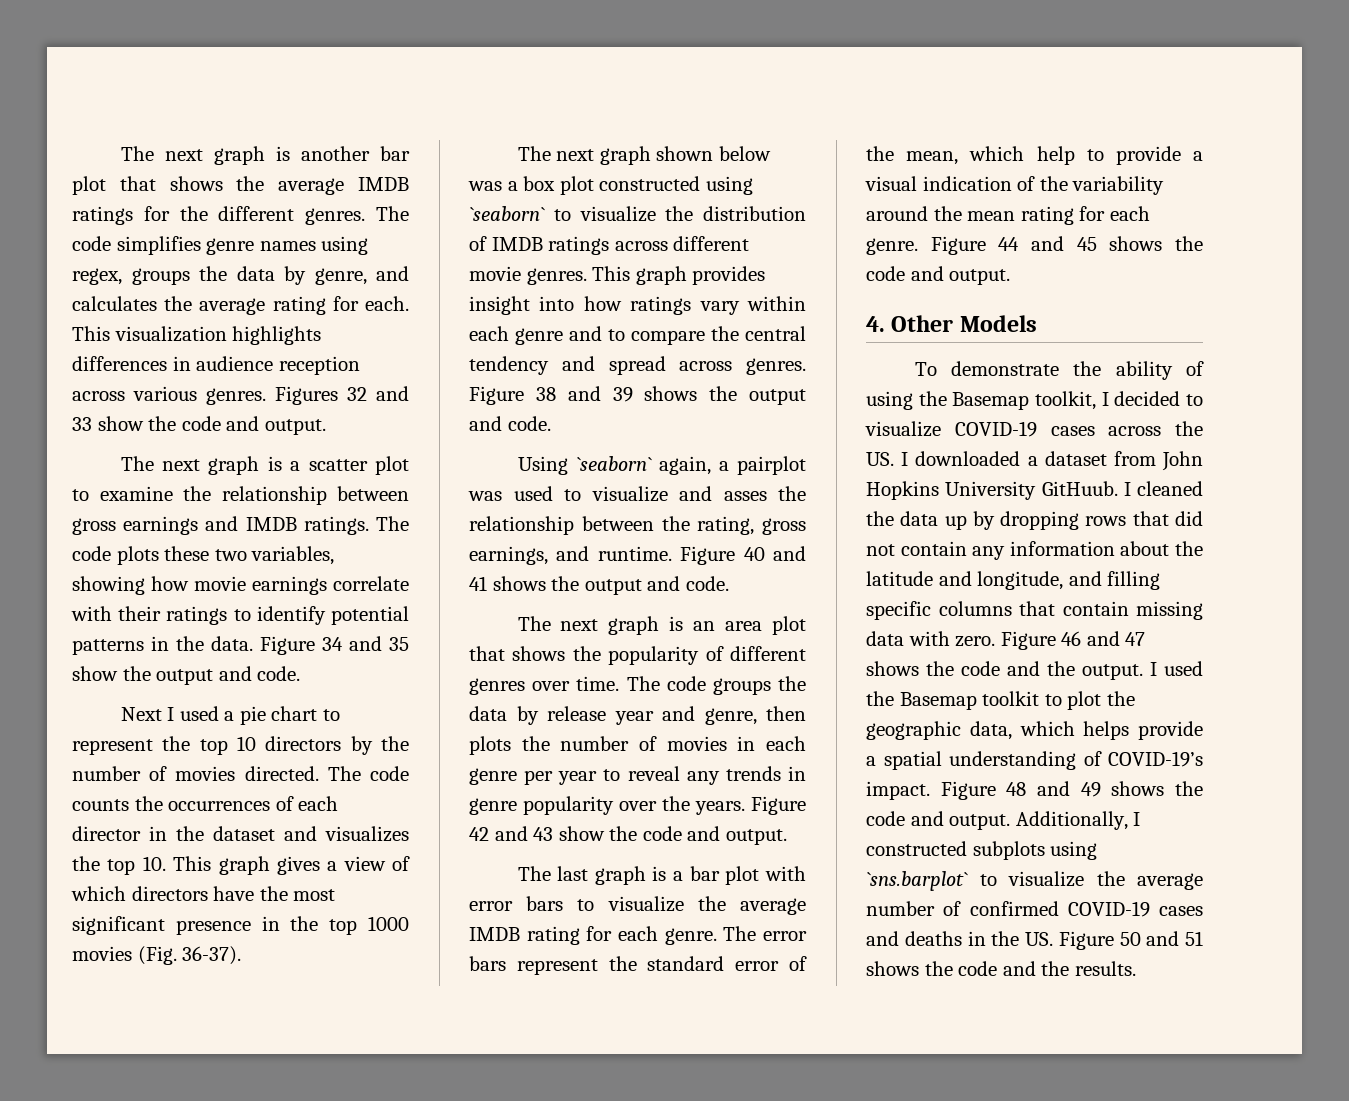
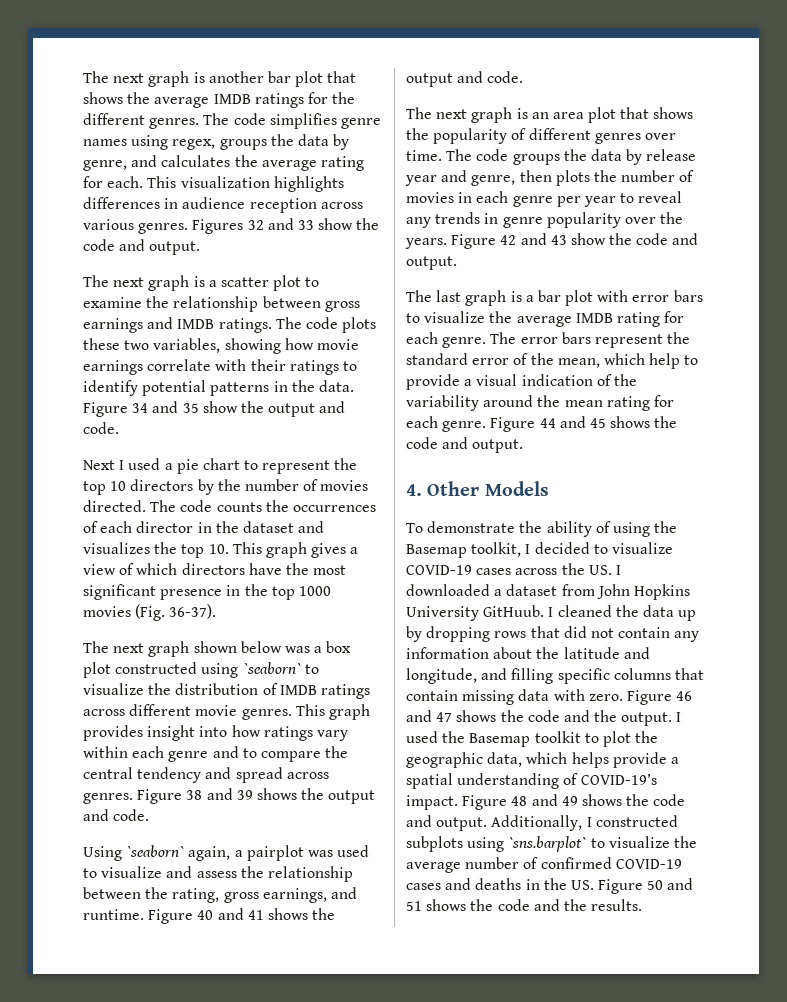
[723,491,767,501] asses -> [196,871,237,878] assess

